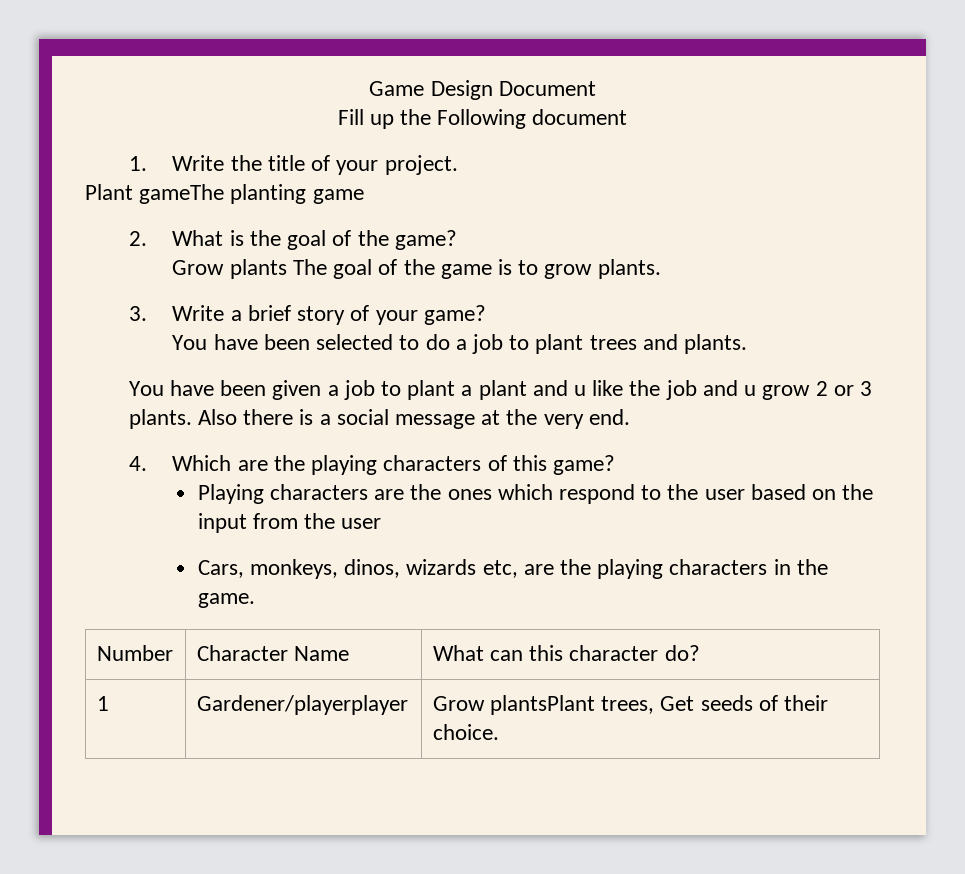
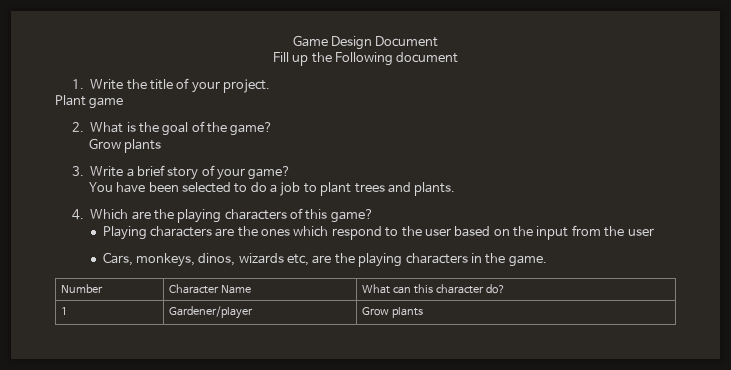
[139,184,307,204] gameThe planting -> (86, 100) none
[292,259,661,279] The goal of the game is to grow plants. -> (162, 146) none
[128,380,872,400] [128,409,630,429] // You have been given a job to plant a plant and u like the job and u grow 2 or 3 plants. Also there is a social message at the very end. -> (456, 189) none
[196,695,408,715] [432,695,829,715] [432,724,499,740] Gardener/playerplayer | Grow plantsPlant trees, Get seeds of their choice. -> [169,306,254,319] [362,307,424,318] Gardener/player | Grow plants

